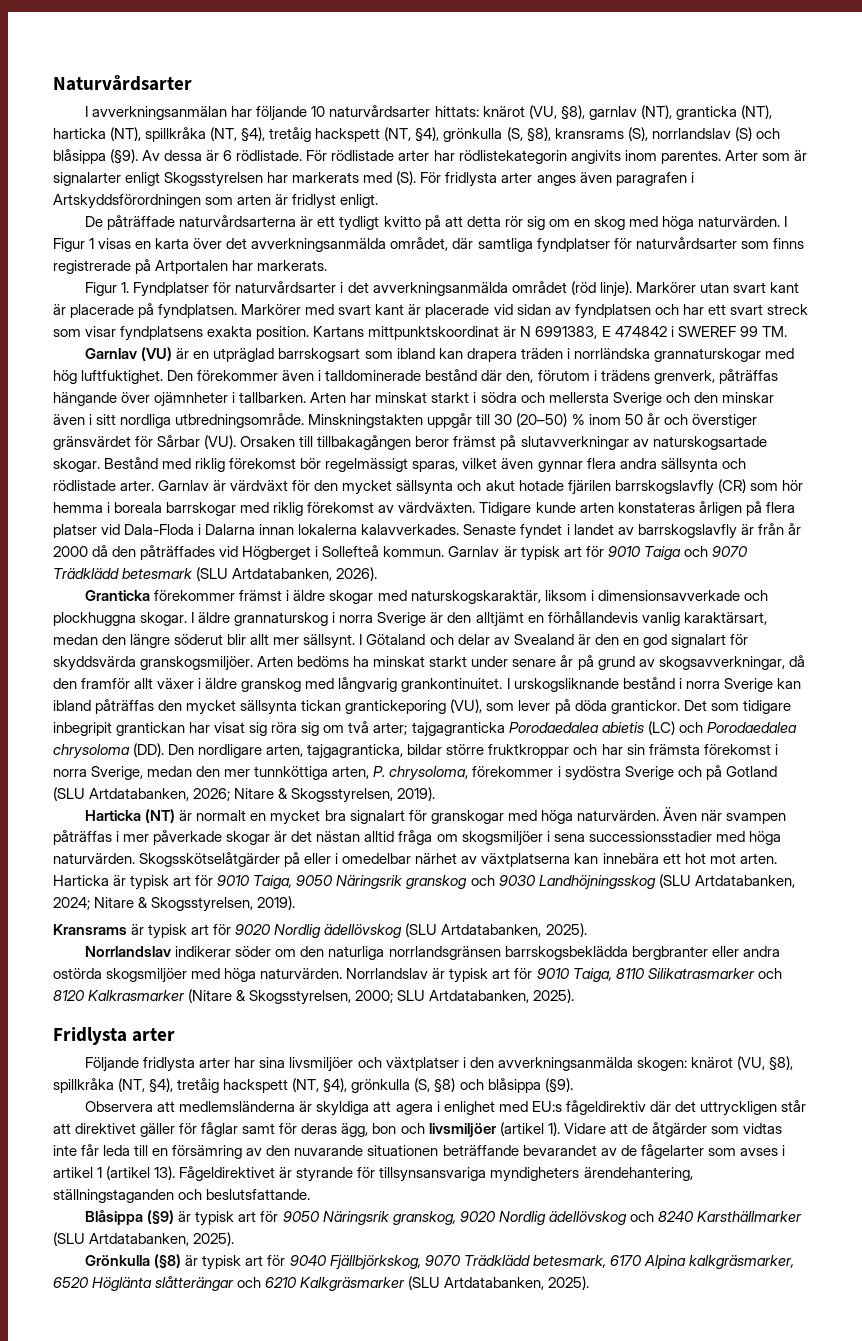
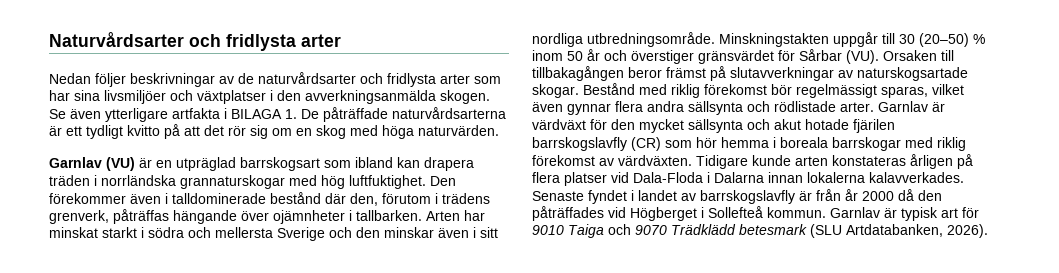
[85,105,772,121] [53,127,780,142] [53,149,807,164] [53,171,694,187] [53,194,379,209] // I avverkningsanmälan har följande 10 naturvårdsarter hittats: knärot (VU, §8), garnlav (NT), granticka (NT), harticka (NT), spillkråka (NT, §4), tretåig hackspett (NT, §4), grönkulla (S, §8), kransrams (S), norrlandslav (S) och blåsippa (§9). Av dessa är 6 rödlistade. För rödlistade arter har rödlistekategorin angivits inom parentes. Arter som är signalarter enligt Skogsstyrelsen har markerats med (S). För fridlysta arter anges även paragrafen i Artskyddsförordningen som arten är fridlyst enligt. // -> [189,34,341,51] [49,72,501,87] [49,90,490,104] [49,108,297,122] och fridlysta arter // Nedan följer beskrivningar av de naturvårdsarter och fridlysta arter som har sina livsmiljöer och växtplatser i den avverkningsanmälda skogen. Se även ytterligare artfakta i BILAGA 1.
[466,216,501,227] detta -> [204,125,224,136] det
[784,216,788,227] [53,237,804,253] [53,259,328,274] [85,281,799,297] [53,303,808,319] [53,326,787,341] I Figur 1 visas en karta över det avverkningsanmälda området, där samtliga fyndplatser för naturvårdsarter som finns registrerade på Artportalen har markerats. // Figur 1. Fyndplatser för naturvårdsarter i det avverkningsanmälda området (röd linje). Markörer utan svart kant är placerade på fyndplatsen. Markörer med svart kant är placerade vid sidan av fyndplatsen och har ett svart streck som visar fyndplatsens exakta position. Kartans mittpunktskoordinat är N 6991383, E 474842 i SWEREF 99 TM. -> (499, 130) none
[85,590,768,604] [53,611,767,627] [53,634,748,649] [53,655,805,671] [53,677,801,692] [53,699,791,715] [53,721,797,737] [53,743,778,759] [53,765,777,781] [53,787,436,803] [85,807,786,825] [53,830,781,846] [53,852,777,867] [53,874,795,890] [53,896,296,912] [53,923,587,939] [85,946,780,960] [53,968,782,983] [53,989,575,1005] [53,1027,176,1045] [85,1056,793,1072] [53,1078,573,1093] [85,1100,806,1116] [53,1122,782,1137] [53,1144,785,1159] [53,1166,693,1182] [53,1189,311,1203] [85,1210,802,1226] [53,1232,235,1246] [85,1254,794,1270] [53,1276,590,1291] // Granticka förekommer främst i äldre skogar med naturskogskaraktär, liksom i dimensionsavverkade och plockhuggna skogar. I äldre grannaturskog i norra Sverige är den alltjämt en förhållandevis vanlig karaktärsart, medan den längre söderut blir allt mer sällsynt. I Götaland och delar av Svealand är den en god signalart för skyddsvärda granskogsmiljöer. Arten bedöms ha minskat starkt under senare år på grund av skogsavverkningar, då den framför allt växer i äldre granskog med långvarig grankontinuitet. I urskogsliknande bestånd i norra Sverige kan ibland påträffas den mycket sällsynta tickan grantickeporing (VU), som lever på döda grantickor. Det som tidigare inbegripit grantickan har visat sig röra sig om två arter; tajgagranticka Porodaedalea abietis (LC) och Porodaedalea chrysoloma (DD). Den nordligare arten, tajgagranticka, bildar större fruktkroppar och har sin främsta förekomst i norra Sverige, medan den mer tunnköttiga arten, P. chrysoloma, förekommer i sydöstra Sverige och på Gotland (SLU Artdatabanken, 2026; Nitare & Skogsstyrelsen, 2019). // Harticka (NT) är normalt en mycket bra signalart för granskogar med höga naturvärden. Även när svampen påträffas i mer påverkade skogar är det nästan alltid fråga om skogsmiljöer i sena successionsstadier med höga naturvärden. Skogsskötselåtgärder på eller i omedelbar närhet av växtplatserna kan innebära ett hot mot arten. Harticka är typisk art för 9010 Taiga, 9050 Näringsrik granskog och 9030 Landhöjningsskog (SLU Artdatabanken, 2024; Nitare & Skogsstyrelsen, 2019). // Kransrams är typisk art för 9020 Nordlig ädellövskog (SLU Artdatabanken, 2025). // Norrlandslav indikerar söder om den naturliga norrlandsgränsen barrskogsbeklädda bergbranter eller andra ostörda skogsmiljöer med höga naturvärden. Norrlandslav är typisk art för 9010 Taiga, 8110 Silikatrasmarker och 8120 Kalkrasmarker (Nitare & Skogsstyrelsen, 2000; SLU Artdatabanken, 2025). // Fridlysta arter // Följande fridlysta arter har sina livsmiljöer och växtplatser i den avverkningsanmälda skogen: knärot (VU, §8), spillkråka (NT, §4), tretåig hackspett (NT, §4), grönkulla (S, §8) och blåsippa (§9). // Observera att medlemsländerna är skyldiga att agera i enlighet med EU:s fågeldirektiv där det uttryckligen står att direktivet gäller för fåglar samt för deras ägg, bon och livsmiljöer (artikel 1). Vidare att de åtgärder som vidtas inte får leda till en försämring av den nuvarande situationen beträffande bevarandet av de fågelarter som avses i artikel 1 (artikel 13). Fågeldirektivet är styrande för tillsynsansvariga myndigheters ärendehantering, ställningstaganden och beslutsfattande. // Blåsippa (§9) är typisk art för 9050 Näringsrik granskog, 9020 Nordlig ädellövskog och 8240 Karsthällmarker (SLU Artdatabanken, 2025). // Grönkulla (§8) är typisk art för 9040 Fjällbjörkskog, 9070 Trädklädd betesmark, 6170 Alpina kalkgräsmarker, 6520 Höglänta slåtterängar och 6210 Kalkgräsmarker (SLU Artdatabanken, 2025). -> (988, 231) none

